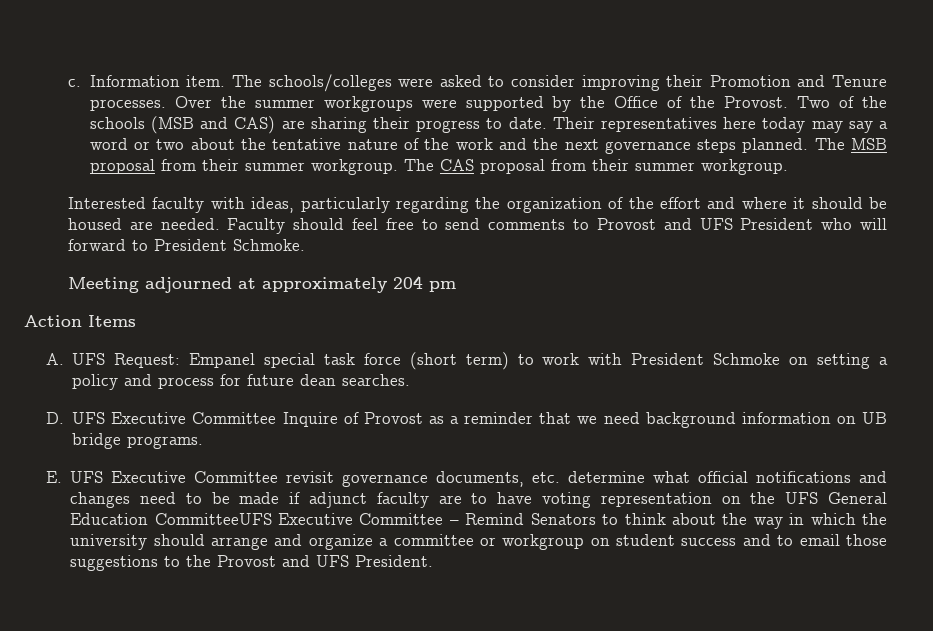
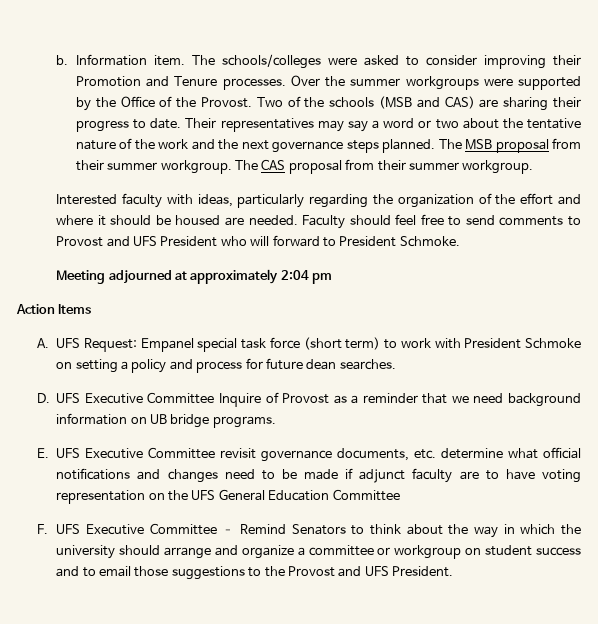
[67,79,81,87] c. -> [56,55,69,65] b.
[723,117,806,133] here today -> (314, 125) none
[392,276,423,289] 204 -> [280,270,309,280] 2:04
[154,513,272,525] CommitteeUFS -> [332,489,400,501] [36,524,81,534] Committee // F. UFS

